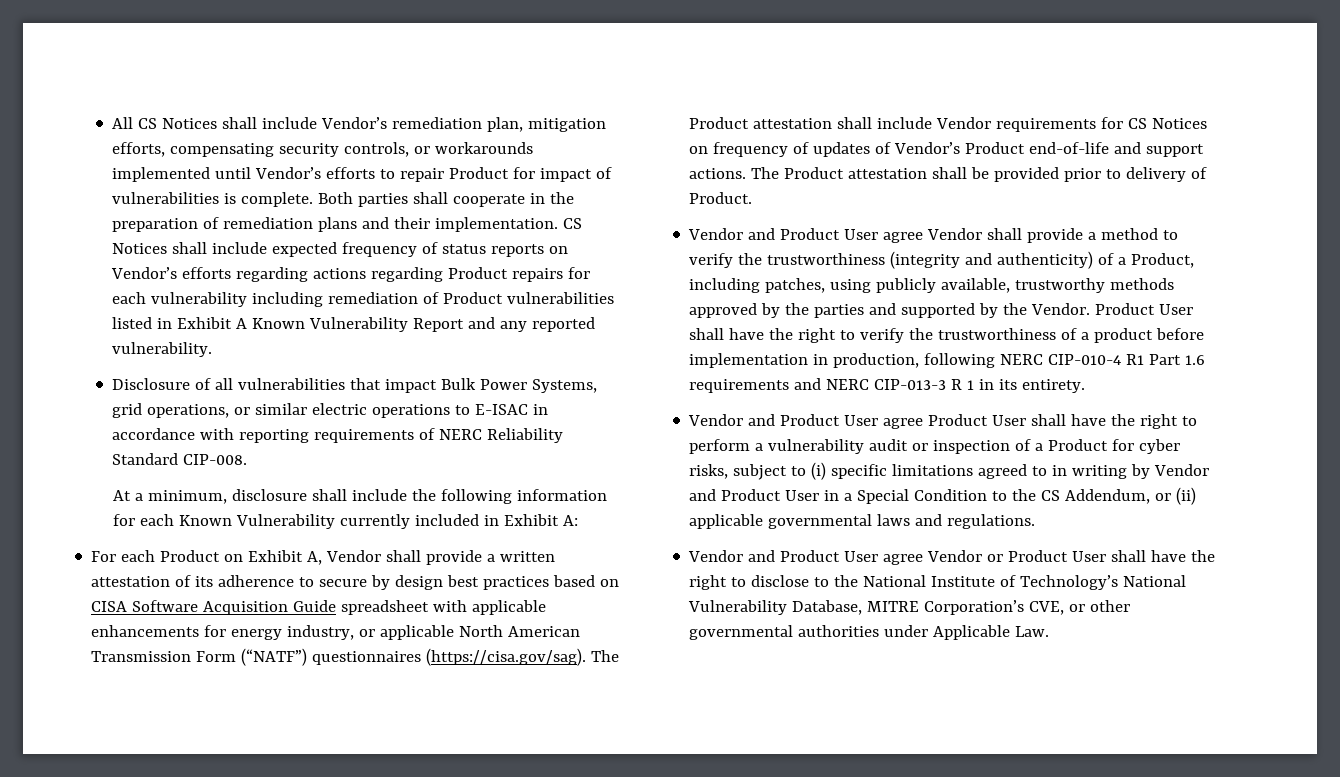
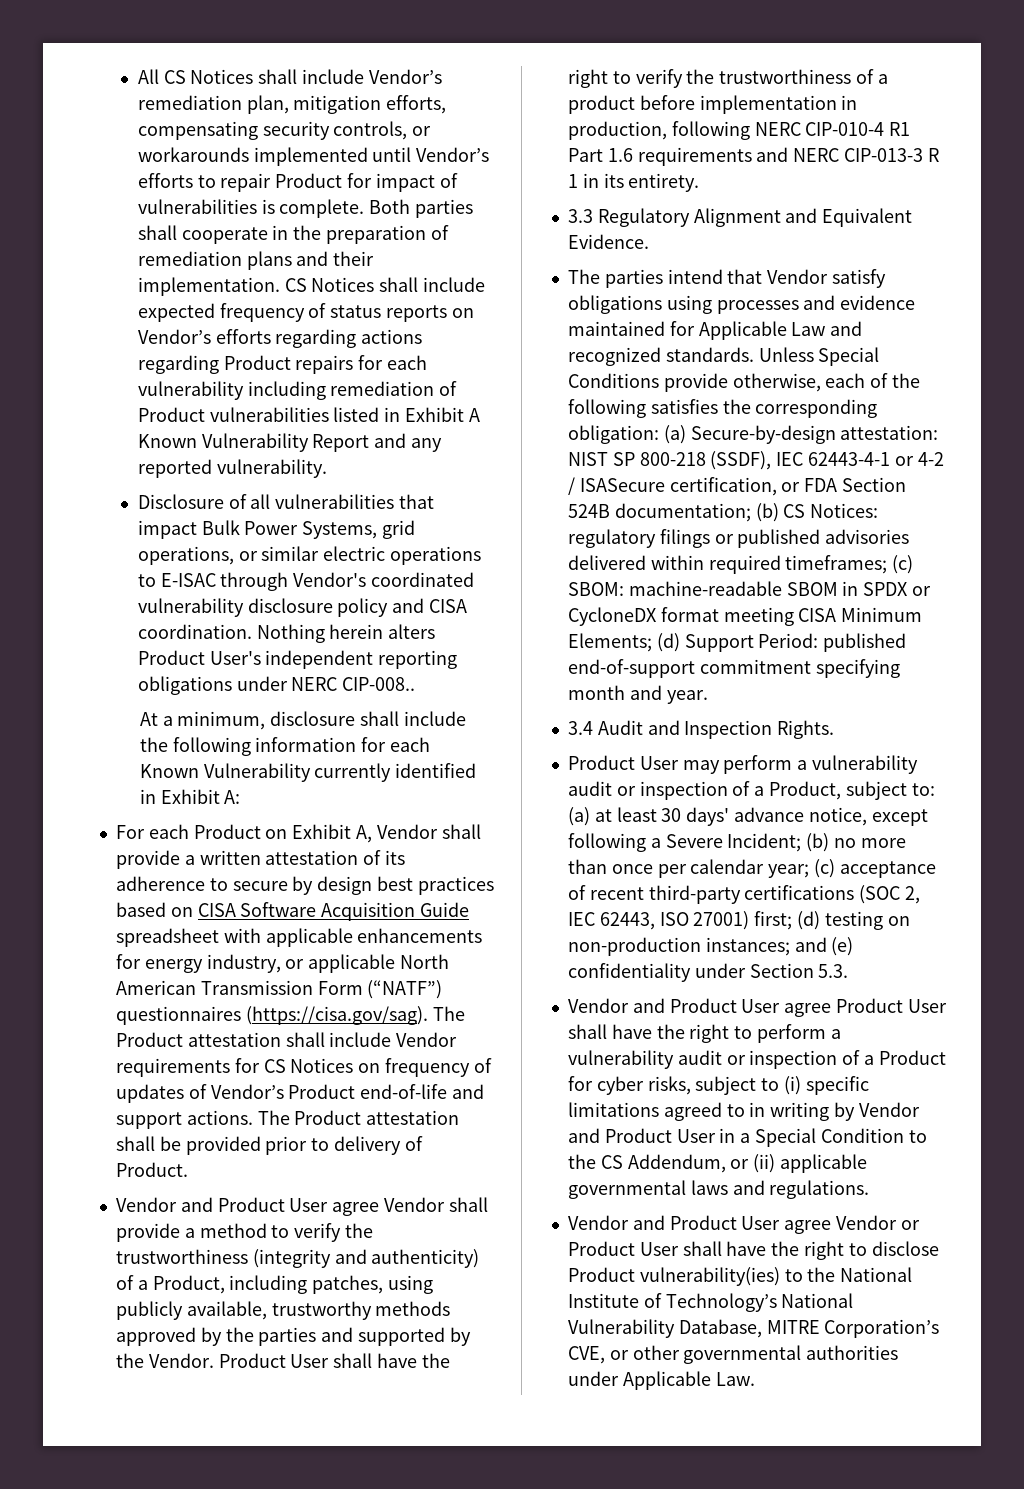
[533,404,549,415] [112,428,564,443] [112,453,248,465] in accordance with reporting requirements of NERC Reliability Standard CIP-008. -> [220,572,475,591] [137,598,468,617] [137,624,436,643] [137,650,458,669] [137,676,416,695] through Vendor's coordinated vulnerability disclosure policy and CISA coordination. Nothing herein alters Product User's independent reporting obligations under NERC CIP-008..
[414,514,479,526] included -> [395,763,477,778] identified
(1086, 386) none -> [567,208,913,227] [567,234,649,249] [567,269,887,288] [567,295,916,314] [567,321,863,340] [567,347,880,366] [567,373,921,392] [567,399,878,418] [567,425,939,444] [567,451,944,470] [567,477,907,496] [567,503,879,522] [567,529,910,548] [567,555,914,574] [567,581,932,596] [567,607,923,626] [567,633,907,652] [567,659,900,678] [567,685,708,704] [567,720,835,739] [567,755,919,774] [567,781,935,800] [567,807,928,826] [567,833,906,852] [567,859,936,878] [567,885,921,904] [567,911,910,930] [567,937,854,956] [567,963,849,982] // 3.3 Regulatory Alignment and Equivalent Evidence. // The parties intend that Vendor satisfy obligations using processes and evidence maintained for Applicable Law and recognized standards. Unless Special Conditions provide otherwise, each of the following satisfies the corresponding obligation: (a) Secure-by-design attestation: NIST SP 800-218 (SSDF), IEC 62443-4-1 or 4-2 / ISASecure certification, or FDA Section 524B documentation; (b) CS Notices: regulatory filings or published advisories delivered within required timeframes; (c) SBOM: machine-readable SBOM in SPDX or CycloneDX format meeting CISA Minimum Elements; (d) Support Period: published end-of-support commitment specifying month and year. // 3.4 Audit and Inspection Rights. // Product User may perform a vulnerability audit or inspection of a Product, subject to: (a) at least 30 days' advance notice, except following a Severe Incident; (b) no more than once per calendar year; (c) acceptance of recent third-party certifications (SOC 2, IEC 62443, ISO 27001) first; (d) testing on non-production instances; and (e) confidentiality under Section 5.3.
(810, 581) none -> [567,1267,780,1286] Product vulnerability(ies)

